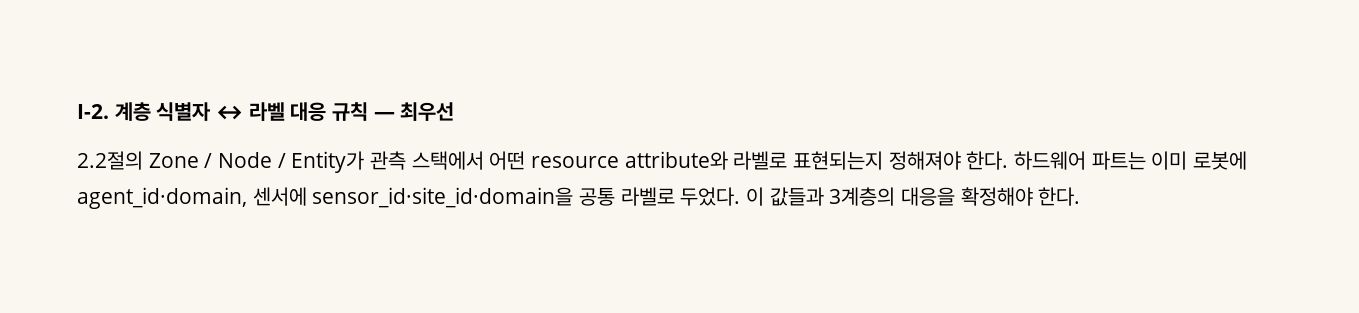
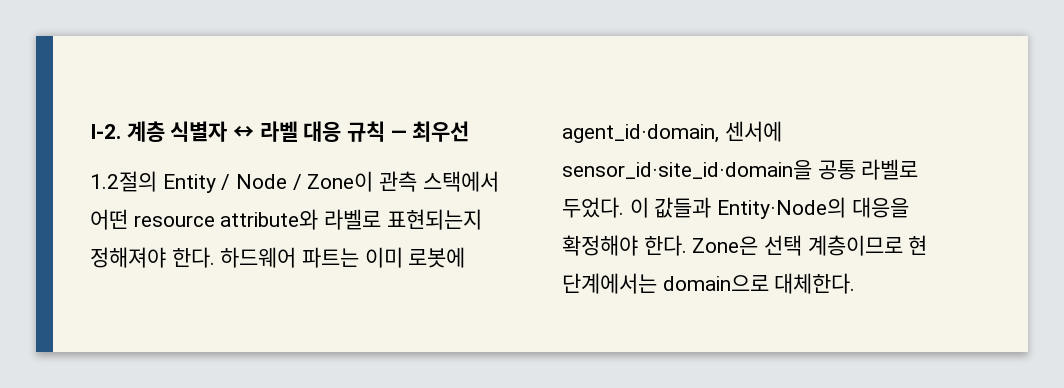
[77,151,199,170] 2.2절의 Zone -> [90,171,216,193] 1.2절의 Entity
[291,151,365,173] Entity가 -> [307,171,374,192] Zone이
[829,187,896,206] 3계층의 -> [717,197,847,219] Entity·Node의
(1081, 196) none -> [692,235,928,256] [562,273,856,294] Zone은 선택 계층이므로 현 단계에서는 domain으로 대체한다.

